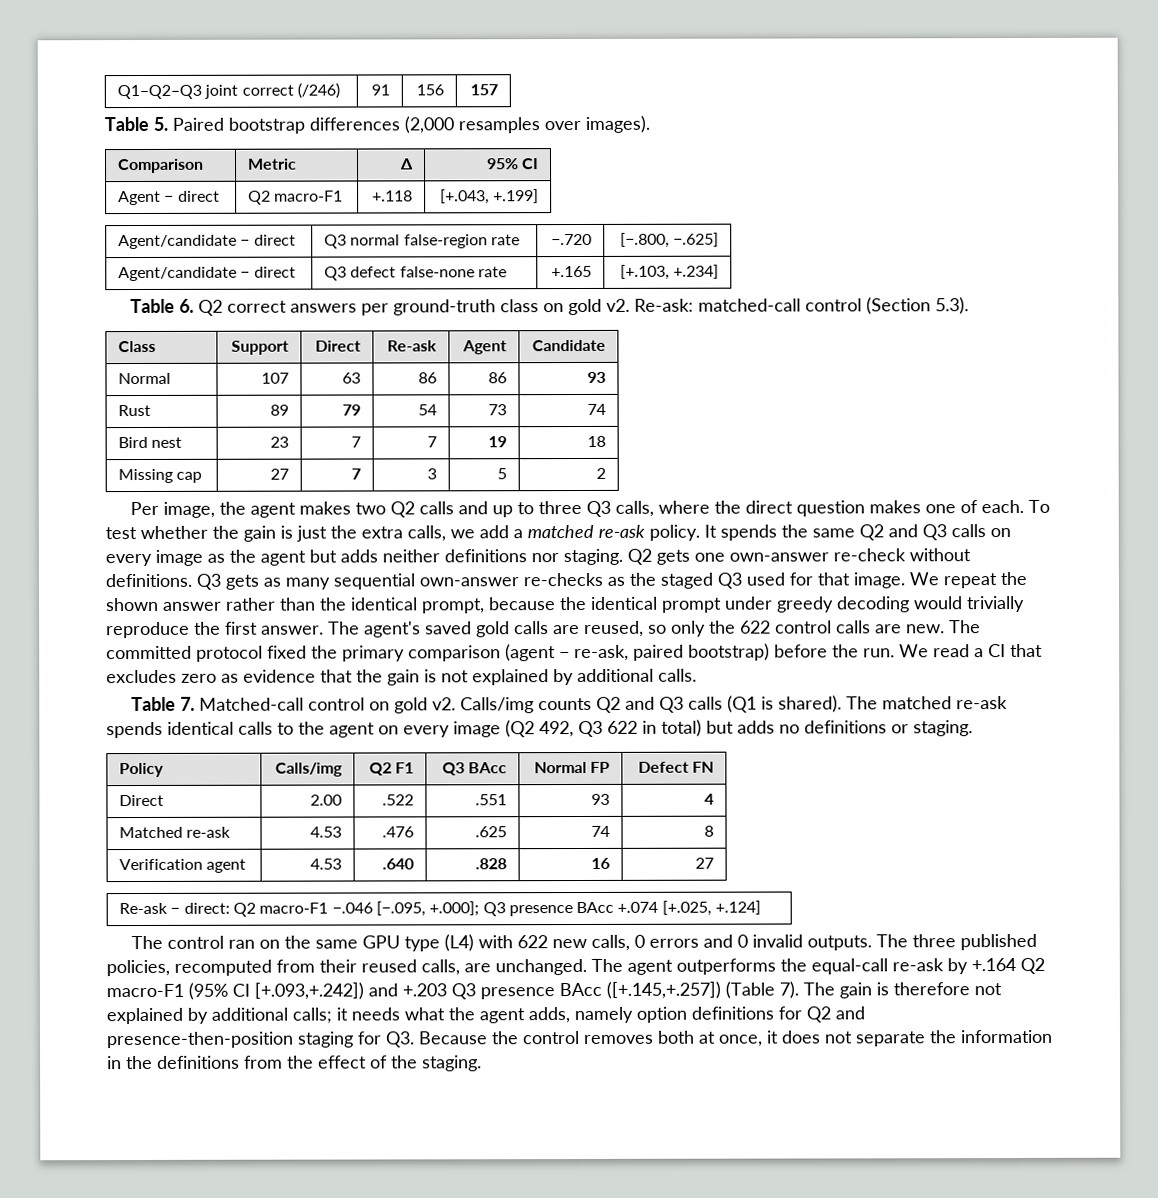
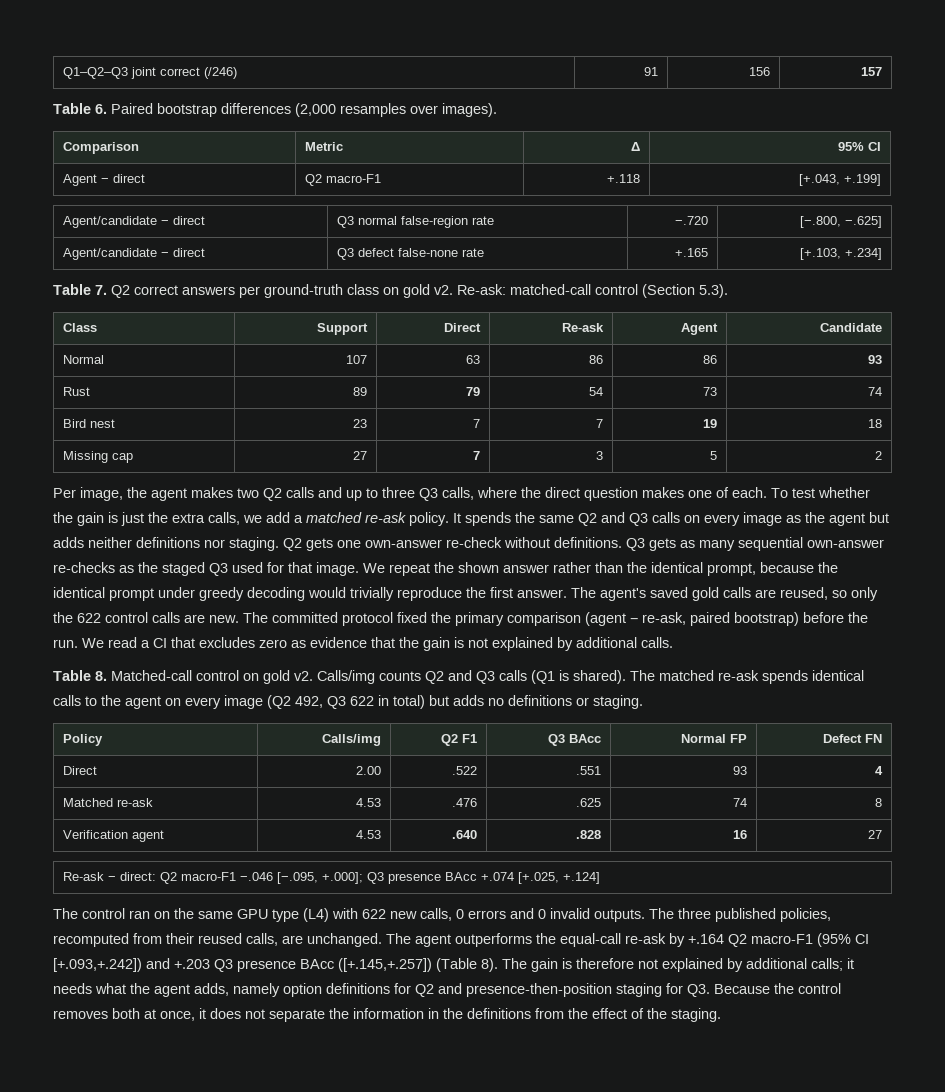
[153,116,168,131] 5. -> [95,104,107,114] 6.
[179,298,195,313] 6. -> [95,285,107,295] 7.
[180,696,196,711] 7. -> [95,671,107,681] 8.
[779,981,799,999] 7). -> [481,958,498,972] 8).

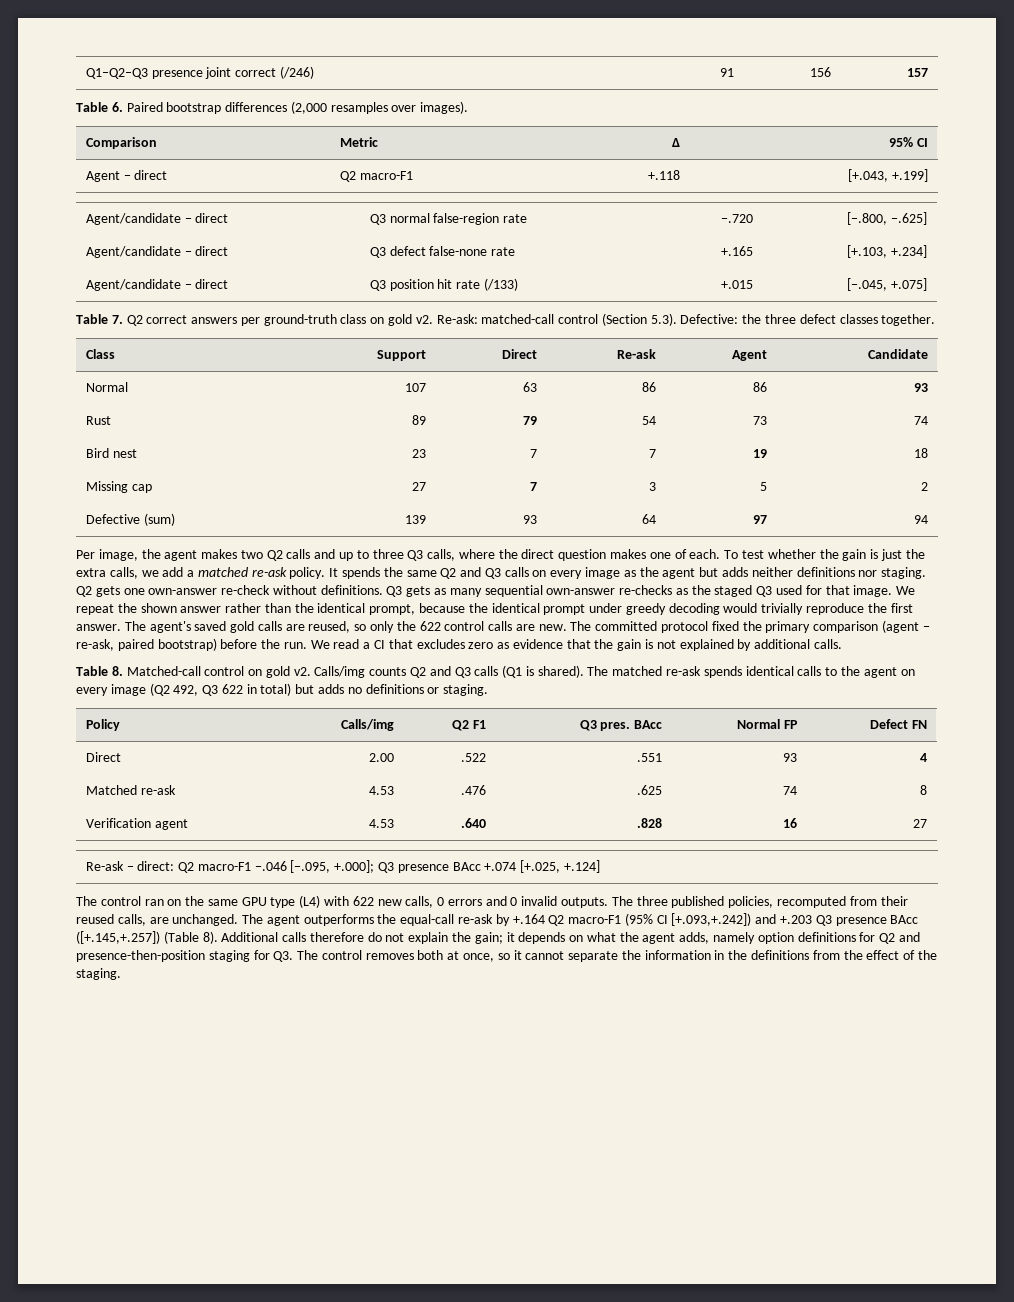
(129, 73) none -> [151,70,203,79] presence
(882, 254) none -> [85,279,229,291] [369,278,518,291] [721,280,754,289] [847,278,928,291] // Agent/candidate − direct | Q3 position hit rate (/133) | +.015 | [−.045, +.075]
(728, 291) none -> [680,314,936,326] Defective: the three defect classes together.
(882, 455) none -> [85,513,175,526] [405,515,427,524] [523,515,538,524] [642,514,657,524] [753,515,768,524] [914,515,929,524] // Defective (sum) | 139 | 93 | 64 | 97 | 94
(565, 740) none -> [600,722,631,731] pres.
[502,958,854,972] [53,983,92,994] The gain is therefore not explained by additional calls; it needs -> [221,932,584,944] Additional calls therefore do not explain the gain; it depends on
[714,983,794,994] Because the -> [297,950,319,960] The
[199,1008,265,1019] it does not -> [497,950,565,960] so it cannot

